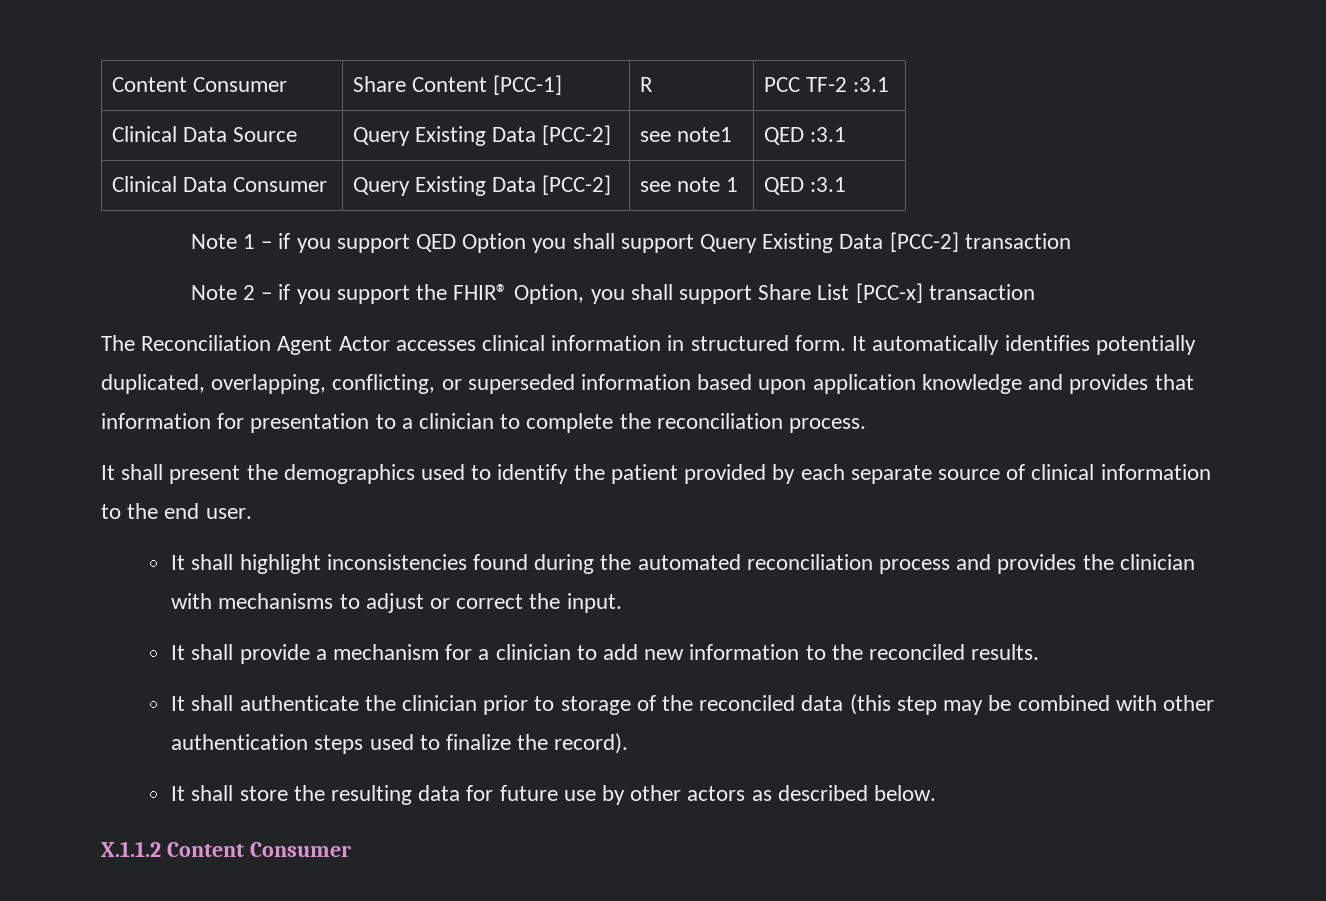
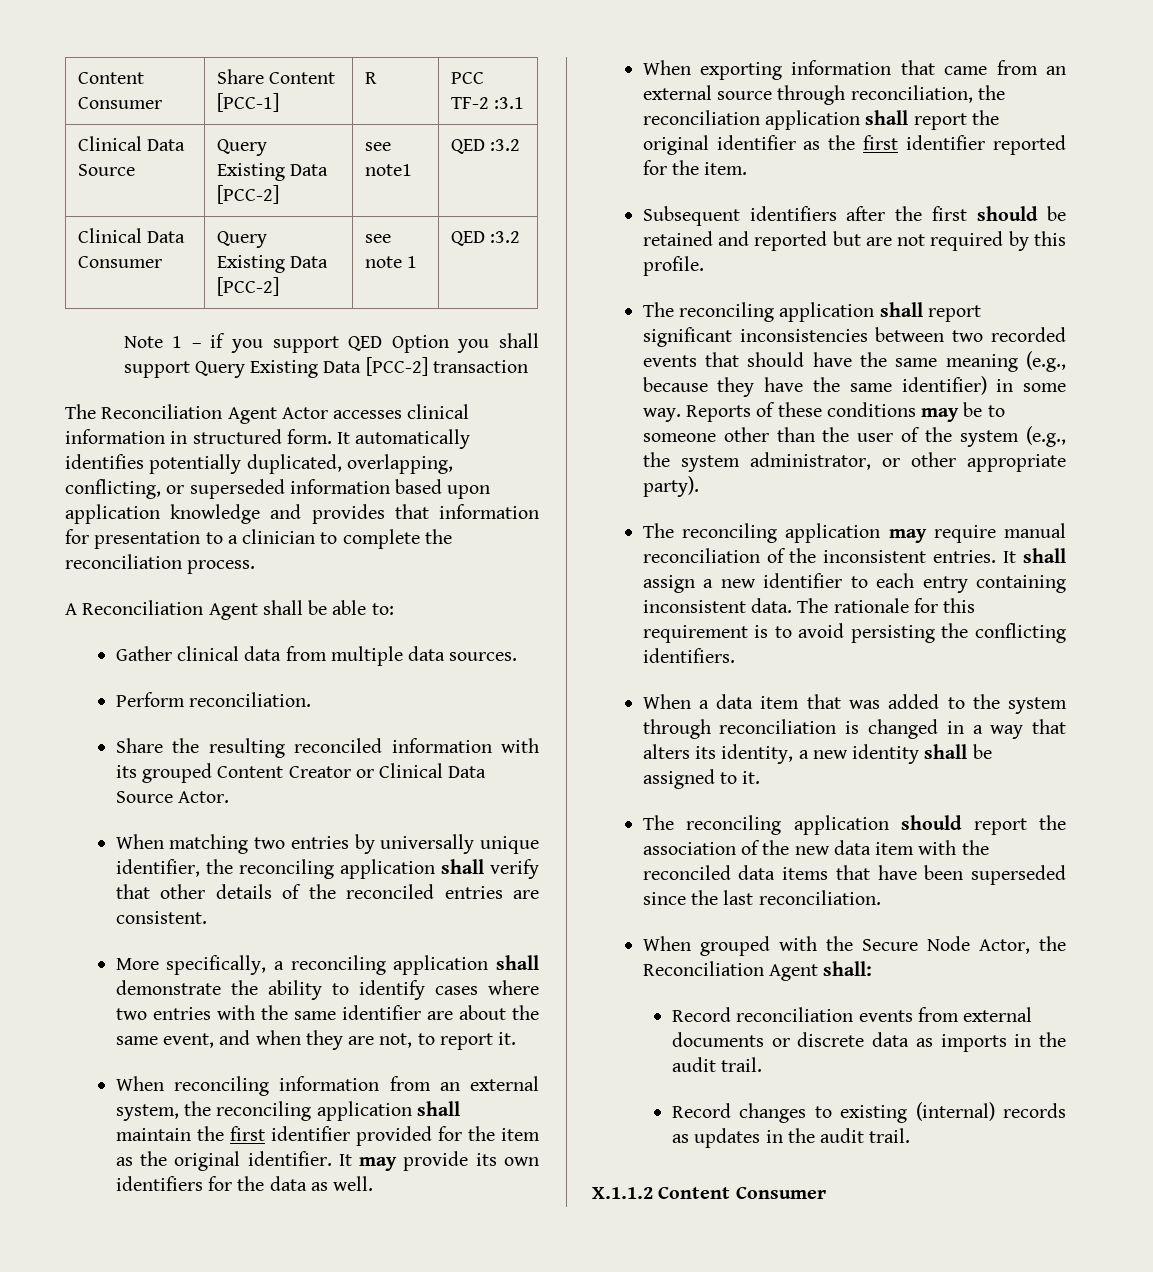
[809,127,846,142] :3.1 -> [490,139,521,151] :3.2
[809,177,846,192] :3.1 -> [490,231,521,243] :3.2
[190,283,1035,304] // Note 2 – if you support the FHIR® Option, you shall support Share List [PCC-x] transaction -> (528, 366) none
[101,464,1211,484] [101,503,252,519] [171,554,1195,574] [171,593,622,613] [171,644,1040,664] [171,694,1214,715] [171,733,629,754] [171,785,937,805] It shall present the demographics used to identify the patient provided by each separate source of clinical information to the end user. // It shall highlight inconsistencies found during the automated reconciliation process and provides the clinician with mechanisms to adjust or correct the input. // It shall provide a mechanism for a clinician to add new information to the reconciled results. // It shall authenticate the clinician prior to storage of the reconciled data (this step may be combined with other authentication steps used to finalize the record). // It shall store the resulting data for future use by other actors as described below. -> [65,600,394,620] [115,646,518,666] [115,692,312,707] [115,738,539,758] [115,763,487,783] [115,791,230,803] [115,834,539,854] [115,859,539,879] [115,884,539,899] [115,911,207,924] [115,955,539,975] [115,980,539,1000] [115,1005,539,1020] [115,1030,517,1050] [115,1076,539,1096] [115,1101,460,1121] [115,1126,540,1146] [115,1151,539,1171] [115,1176,374,1191] [642,60,1066,80] [642,85,1005,105] [642,110,999,130] [642,135,1066,155] [642,160,748,175] [642,206,1066,226] [642,231,1066,251] [642,256,704,276] [642,302,981,322] [642,327,1066,347] [642,351,1066,372] [642,376,1066,397] [642,402,1005,422] [642,426,1066,447] [642,452,1066,472] [642,476,699,497] [642,523,1066,543] [642,548,1066,563] [642,573,1066,593] [642,598,976,613] [642,623,1066,643] [642,648,735,663] [642,694,1067,714] [642,719,1066,739] [642,744,992,764] [642,769,761,789] [642,815,1066,835] [642,840,989,855] [642,865,1066,885] [642,890,881,905] [642,936,1066,956] [642,961,873,981] [672,1007,1033,1022] [672,1032,1066,1052] [672,1057,763,1072] [672,1102,1066,1123] [672,1128,911,1148] A Reconciliation Agent shall be able to: // Gather clinical data from multiple data sources. // Perform reconciliation. // Share the resulting reconciled information with its grouped Content Creator or Clinical Data Source Actor. // When matching two entries by universally unique identifier, the reconciling application shall verify that other details of the reconciled entries are consistent. // More specifically, a reconciling application shall demonstrate the ability to identify cases where two entries with the same identifier are about the same event, and when they are not, to report it. // When reconciling information from an external system, the reconciling application shall maintain the first identifier provided for the item as the original identifier. It may provide its own identifiers for the data as well. // When exporting information that came from an external source through reconciliation, the reconciliation application shall report the original identifier as the first identifier reported for the item. // Subsequent identifiers after the first should be retained and reported but are not required by this profile. // The reconciling application shall report significant inconsistencies between two recorded events that should have the same meaning (e.g., because they have the same identifier) in some way. Reports of these conditions may be to someone other than the user of the system (e.g., the system administrator, or other appropriate party). // The reconciling application may require manual reconciliation of the inconsistent entries. It shall assign a new identifier to each entry containing inconsistent data. The rationale for this requirement is to avoid persisting the conflicting identifiers. // When a data item that was added to the system through reconciliation is changed in a way that alters its identity, a new identity shall be assigned to it. // The reconciling application should report the association of the new data item with the reconciled data items that have been superseded since the last reconciliation. // When grouped with the Secure Node Actor, the Reconciliation Agent shall: // Record reconciliation events from external documents or discrete data as imports in the audit trail. // Record changes to existing (internal) records as updates in the audit trail.

